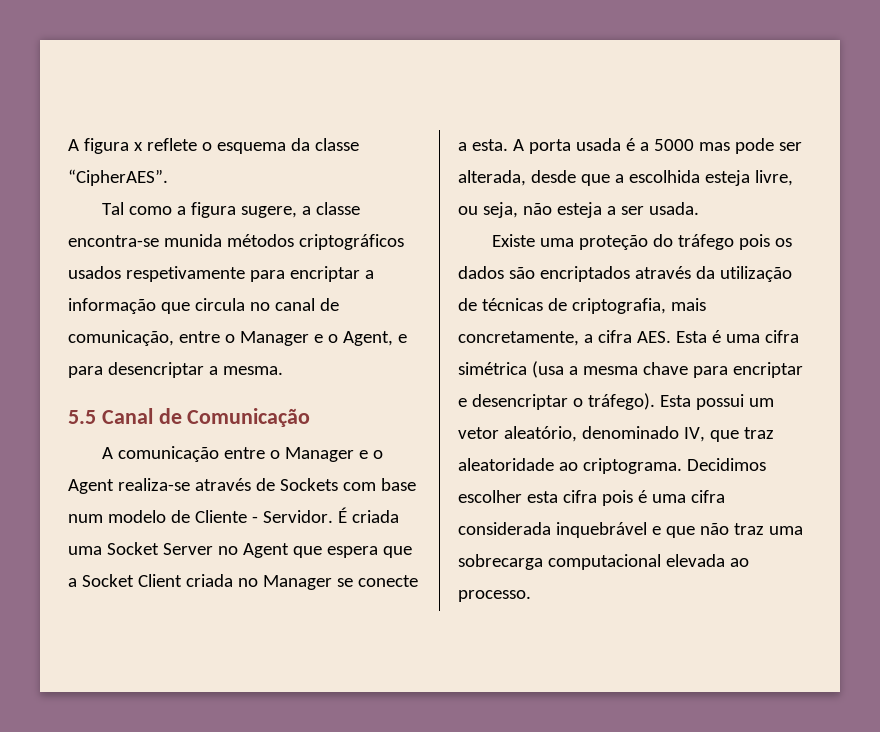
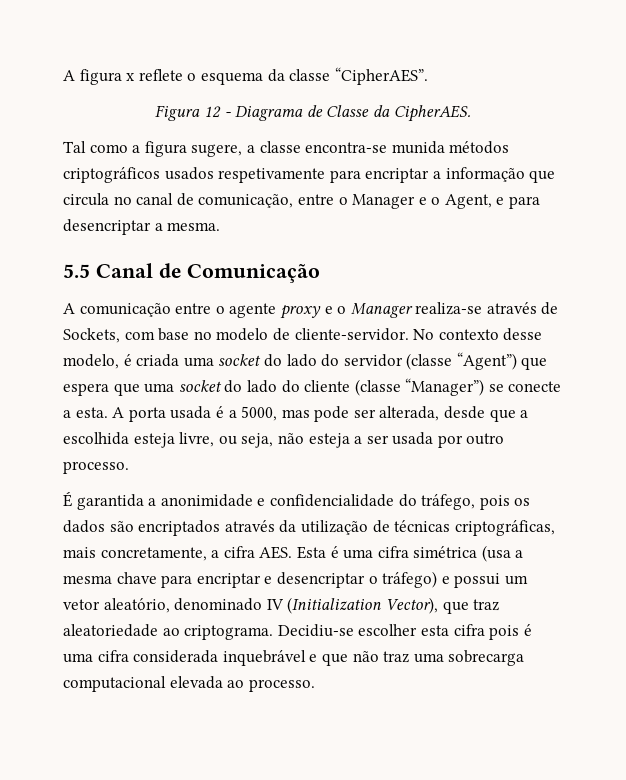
(168, 177) none -> [155,105,471,122] // Figura 12 - Diagrama de Classe da CipherAES.
[284,447,383,462] [68,479,114,494] Manager e o Agent -> [229,303,413,319] agente proxy e o Manager
[279,478,338,491] Sockets -> [63,328,120,343] Sockets,
[68,514,103,523] num -> [193,331,212,340] no
[194,507,399,523] [68,542,412,558] [68,574,332,590] Cliente - Servidor. É criada uma Socket Server no Agent que espera que a Socket Client criada no Manager -> [294,328,543,341] [63,352,548,370] [63,378,485,396] cliente-servidor. No contexto desse modelo, é criada uma socket do lado do servidor (classe “Agent”) que espera que uma socket do lado do cliente (classe “Manager”)
[653,139,694,151] 5000 -> [241,406,278,421] 5000,
[648,202,699,215] [491,234,734,250] usada. // Existe uma proteção do tráfego -> [392,432,505,448] [63,461,129,474] [63,491,476,510] usada por outro processo. // É garantida a anonimidade e confidencialidade do tráfego,
[547,298,666,314] de criptografia, -> [454,520,555,536] criptográficas,
[587,393,691,410] tráfego). Esta -> [382,571,450,588] tráfego) e
[683,427,705,442] IV, -> [266,597,438,614] IV (Initialization Vector),
[458,458,554,471] aleatoridade -> [63,624,158,637] aleatoriedade
[686,458,766,471] Decidimos -> [277,624,354,637] Decidiu-se

